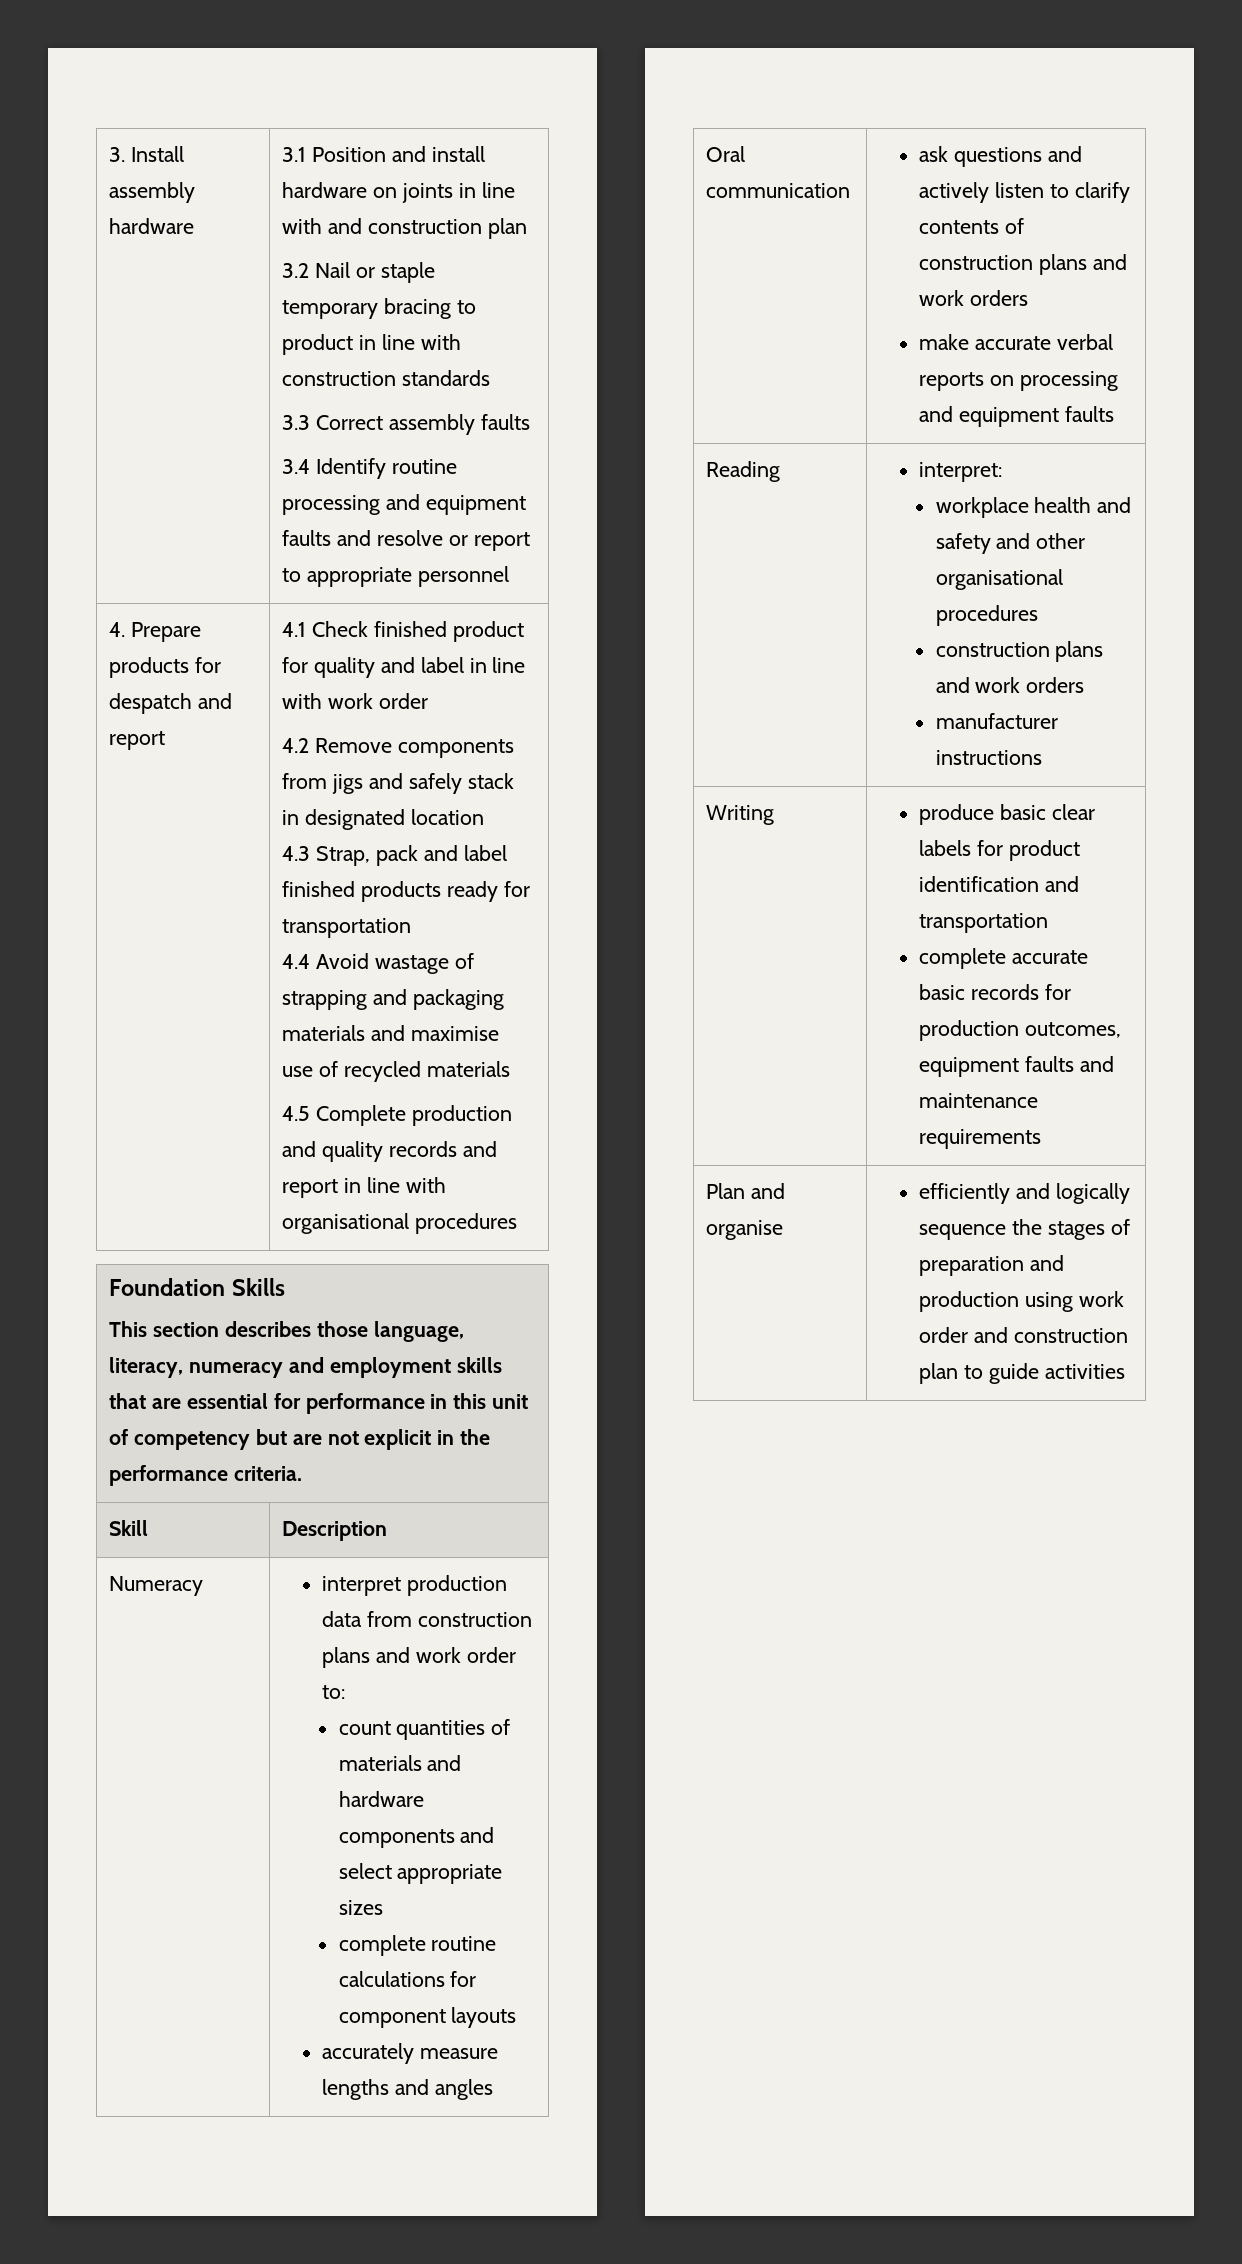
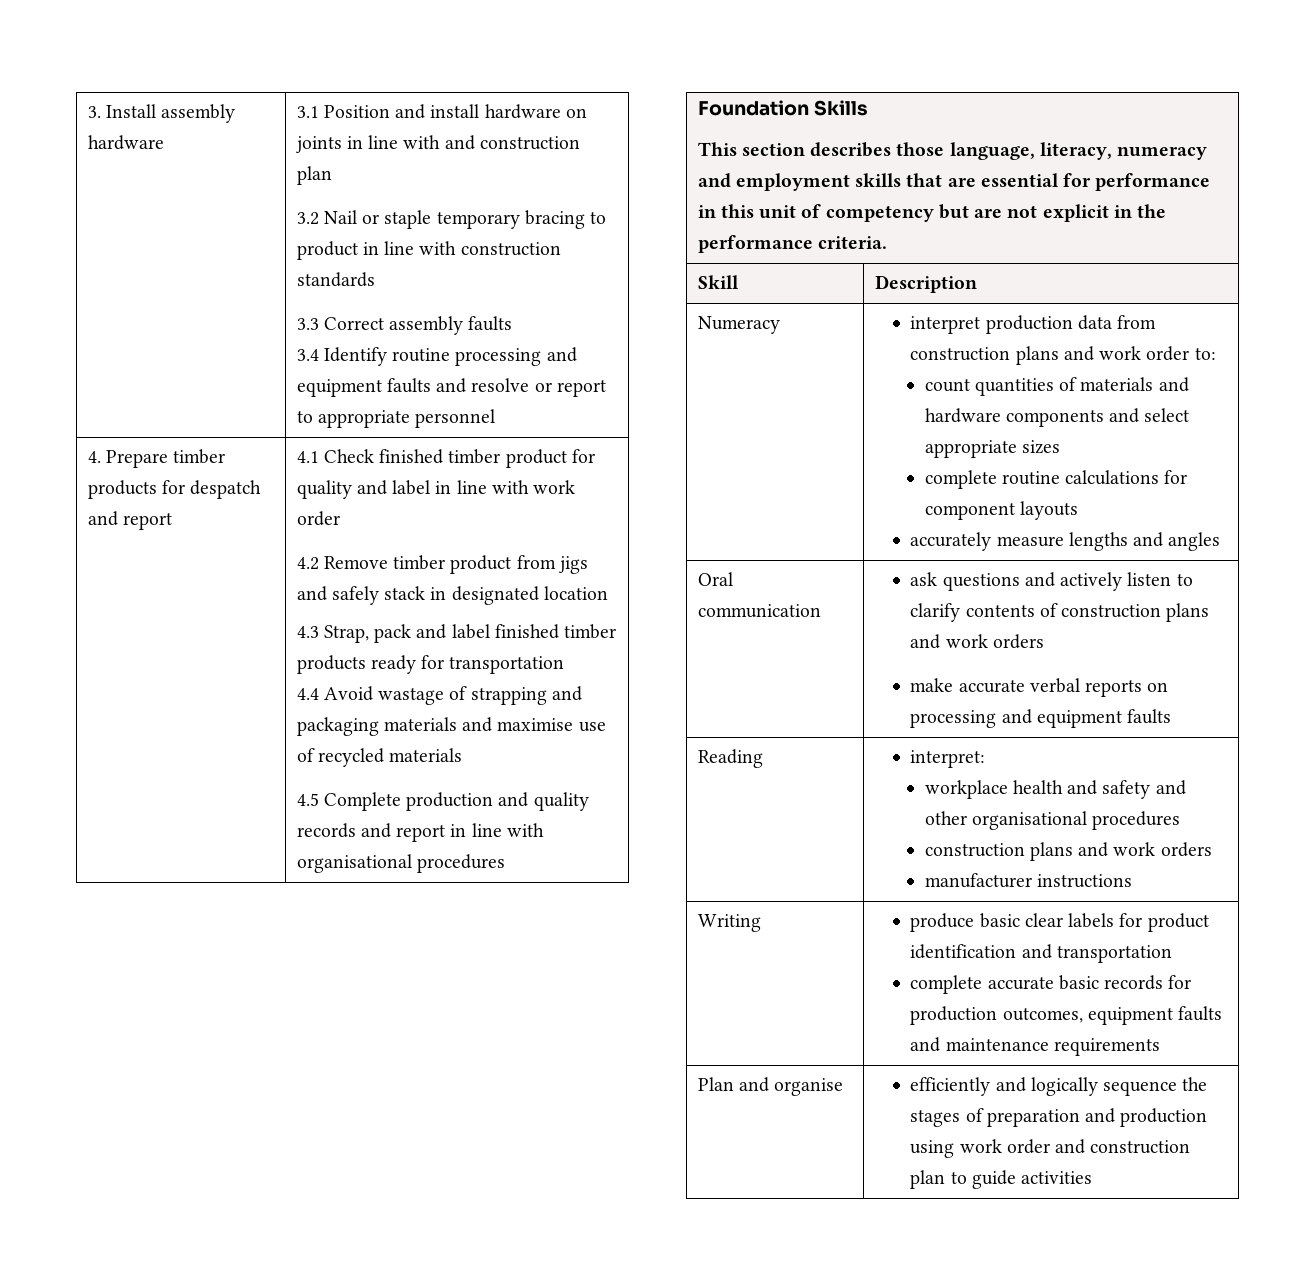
(202, 632) none -> [173,449,226,464] timber
(448, 629) none -> [448,449,501,464] timber
[398,739,515,758] components -> [393,555,512,574] timber product
(356, 889) none -> [564,624,617,639] timber

